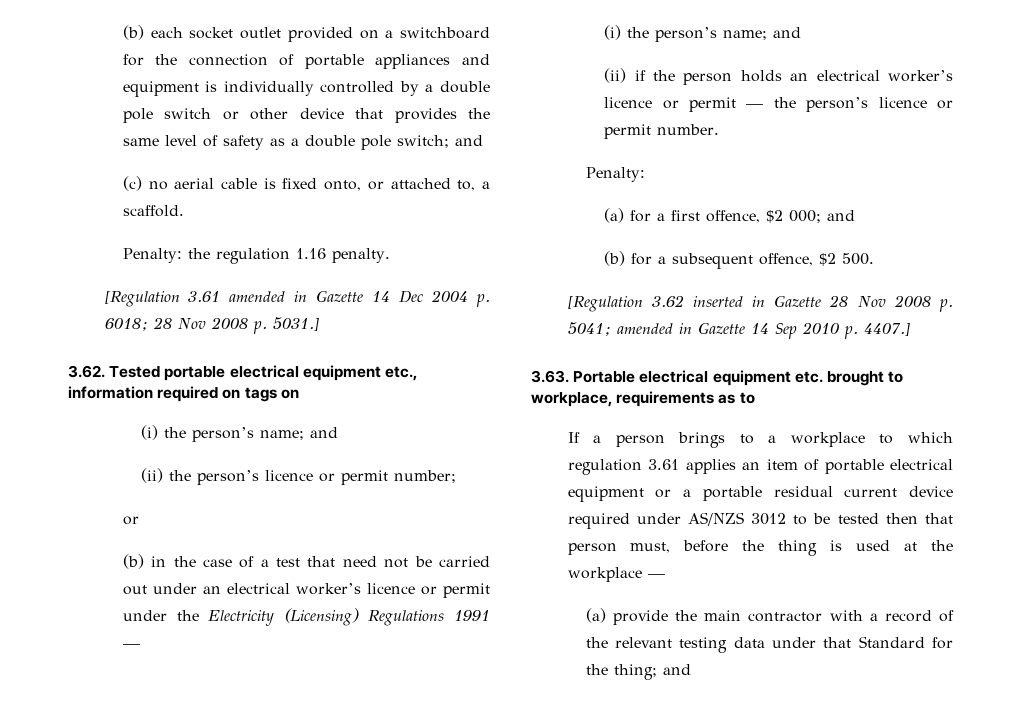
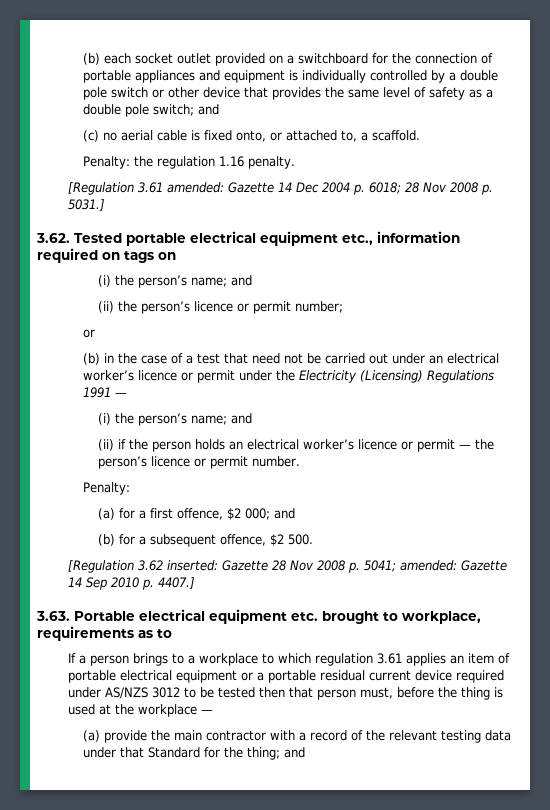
[229,291,308,302] amended in -> [166,182,224,193] amended:
[692,296,766,307] inserted in -> [166,560,218,571] inserted:
[616,323,692,334] amended in -> [399,560,457,571] amended:

